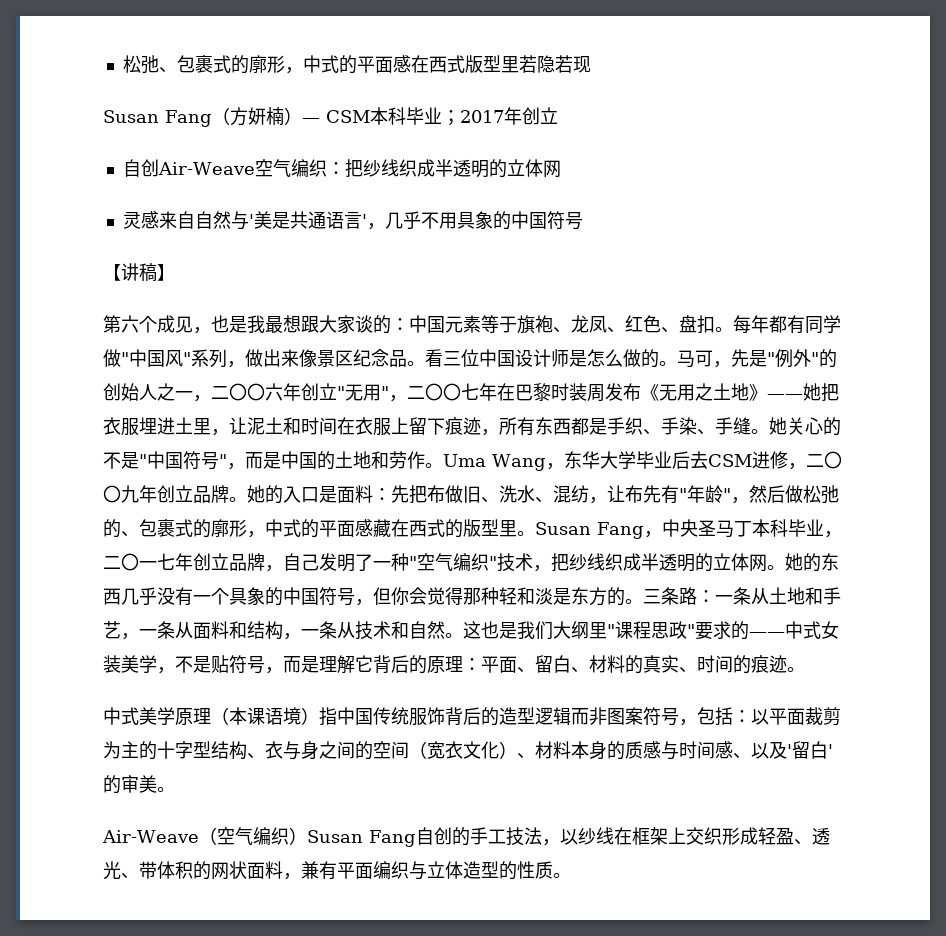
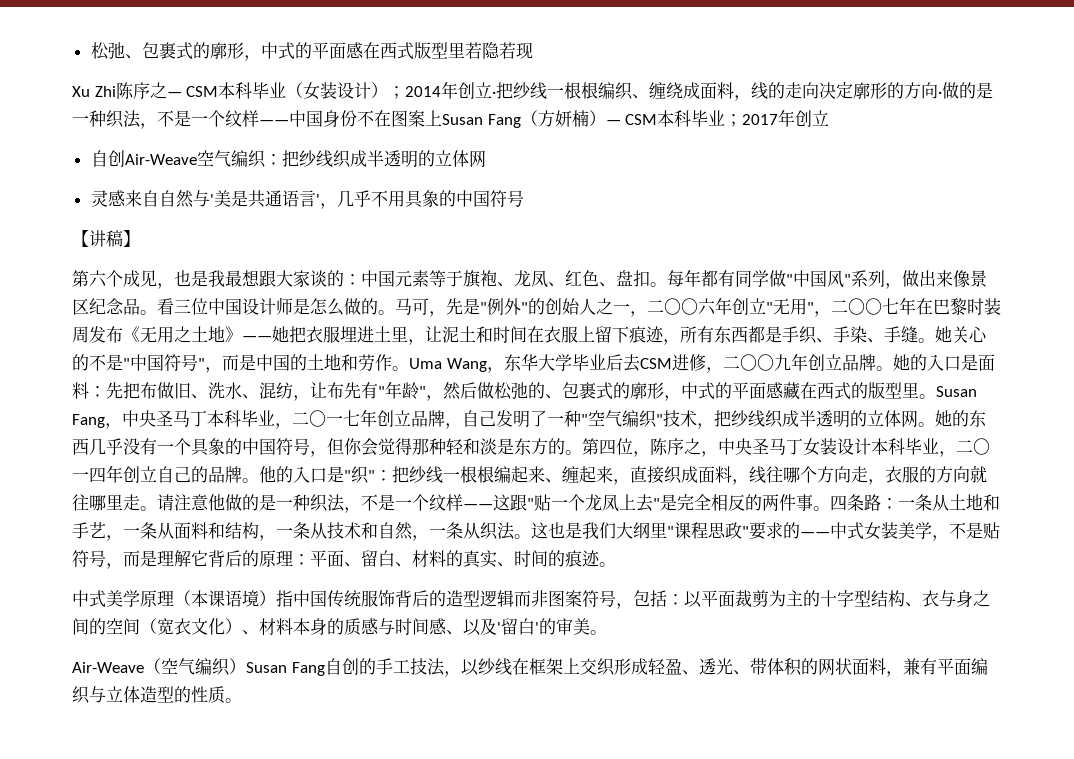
(591, 64) none -> [72,81,994,101] [72,110,442,129] Xu Zhi陈序之— CSM本科毕业（女装设计）；2014年创立·把纱线一根根编织、缠绕成面料，线的走向决定廓形的方向·做的是一种织法，不是一个纹样——中国身份不在图案上
[643,589,661,604] 三 -> [582,438,990,457] [72,465,987,485] [72,494,847,513] 第四位，陈序之，中央圣马丁女装设计本科毕业，二〇一四年创立自己的品牌。他的入口是"织"：把纱线一根根编起来、缠起来，直接织成面料，线往哪个方向走，衣服的方向就往哪里走。请注意他做的是一种织法，不是一个纹样——这跟"贴一个龙凤上去"是完全相反的两件事。四
(445, 630) none -> [412,522,515,541] ，一条从织法

